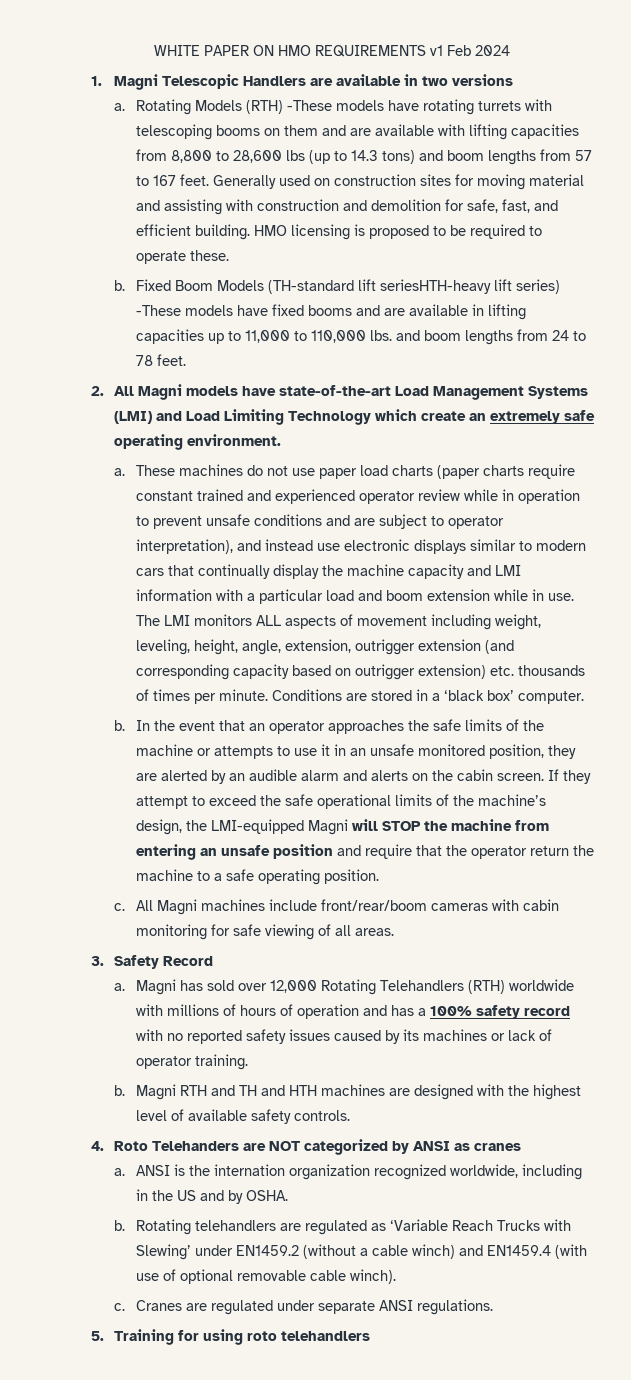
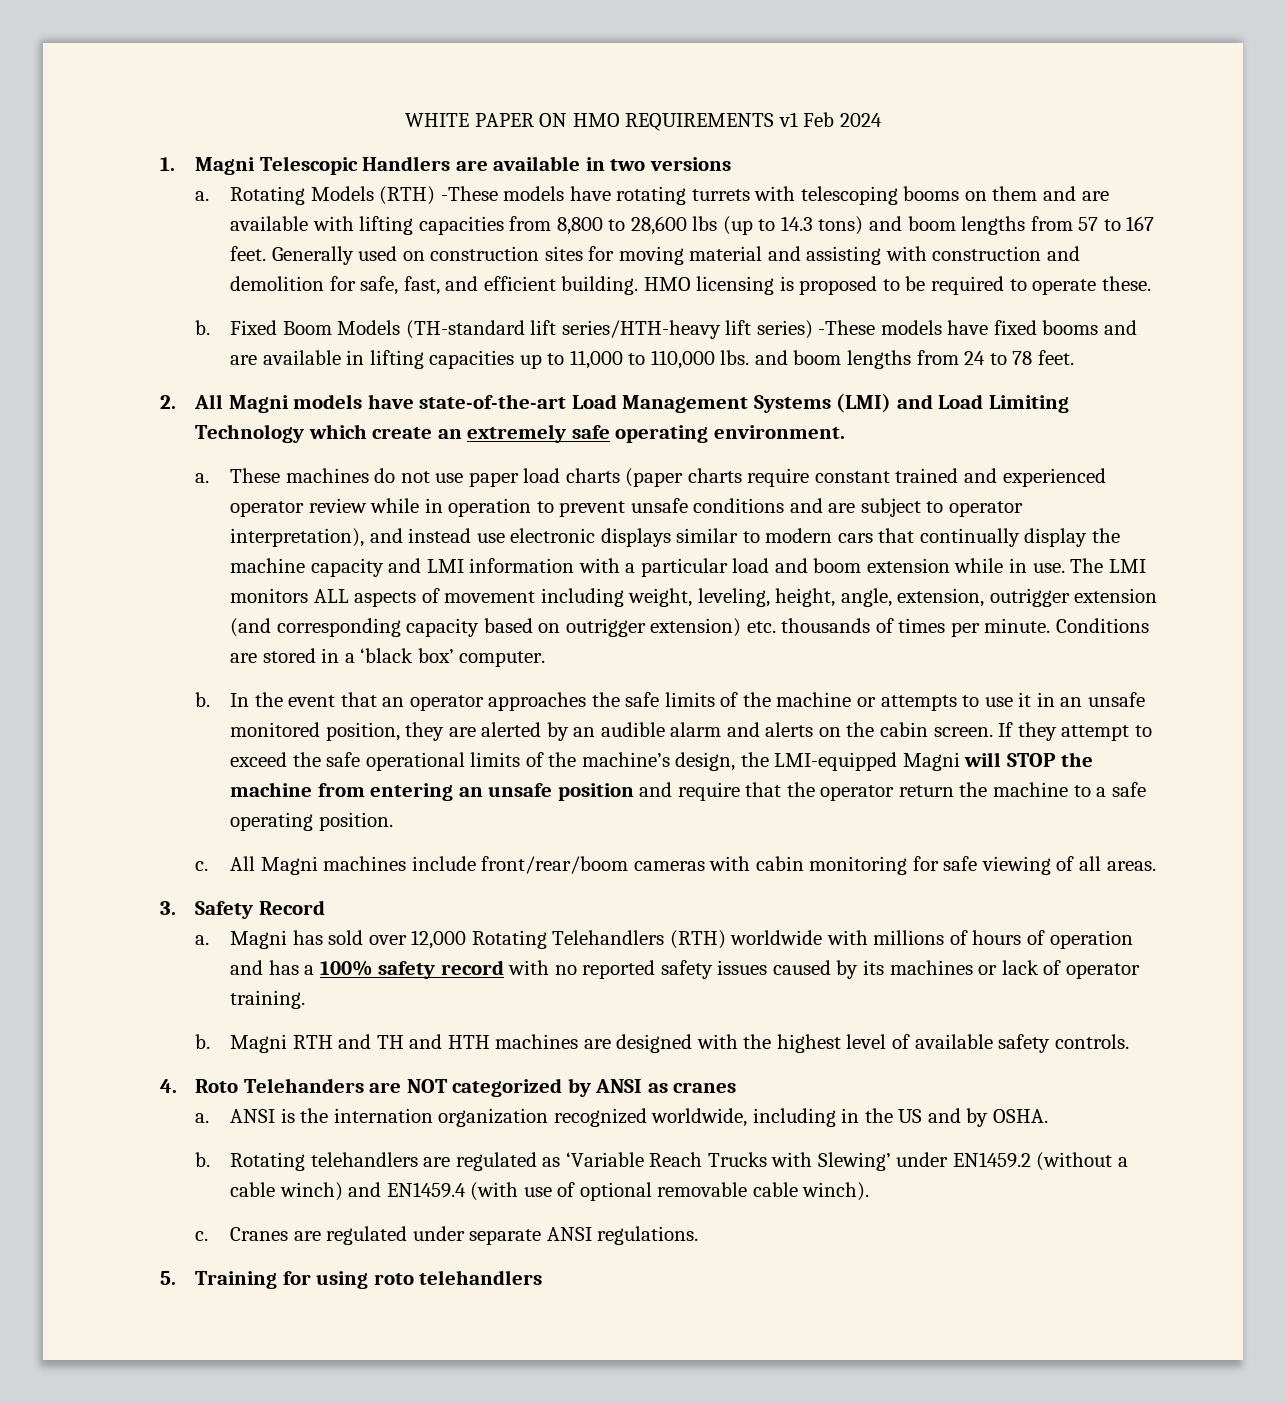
[380,279,492,294] seriesHTH-heavy -> [561,320,721,339] series/HTH-heavy

